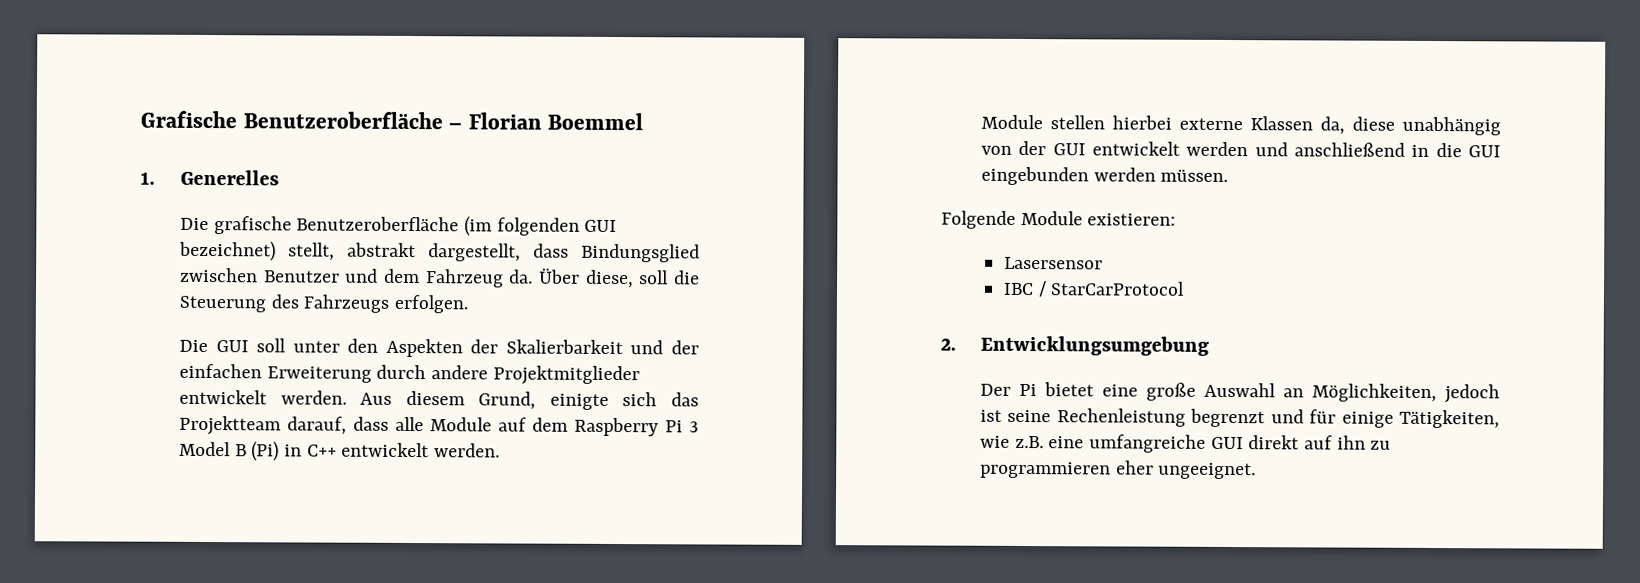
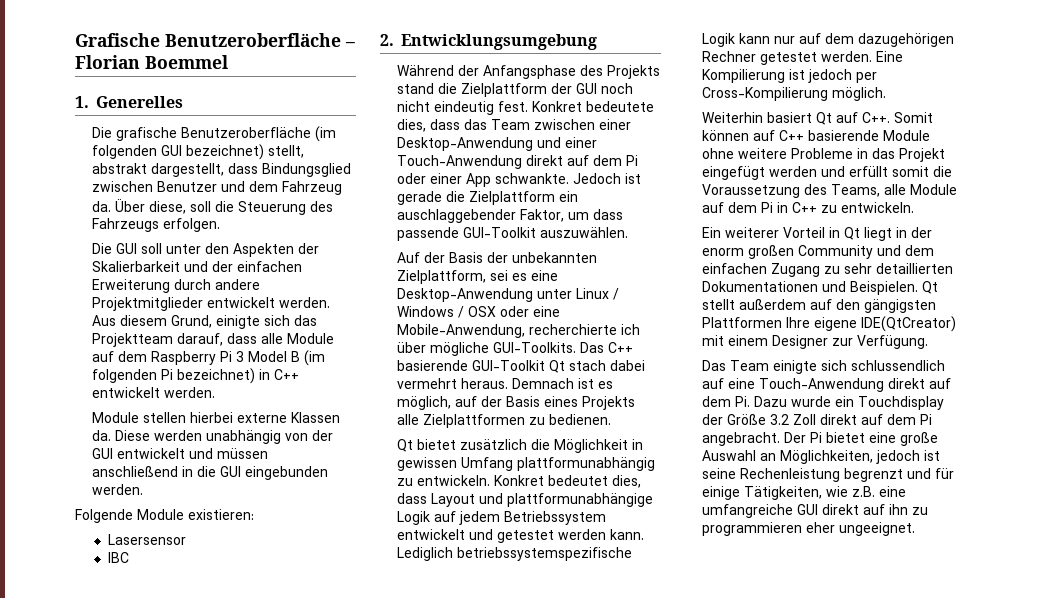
[251,441,280,462] (Pi) -> [304,350,326,366] [92,368,256,384] (im folgenden Pi bezeichnet)
[1320,116,1396,135] da, diese -> [92,430,203,441] da. Diese werden
[1186,141,1288,157] werden und -> [189,448,269,459] und müssen
[1093,167,1229,182] werden müssen. -> [92,484,144,495] werden.
[1037,281,1186,298] / StarCarProtocol -> (129, 557) none
(1210, 345) none -> [397,65,661,79] [397,83,634,97] [397,101,655,115] [397,119,632,132] [397,137,598,151] [397,155,639,169] [397,173,642,187] [397,191,579,205] [397,209,624,223] [397,227,629,241] [397,252,598,263] [397,270,559,284] [397,288,620,302] [397,306,561,318] [397,324,641,338] [397,342,634,356] [397,360,646,373] [397,378,614,389] [397,396,636,410] [397,414,612,428] [397,439,644,453] [397,457,656,471] [397,475,642,488] [397,493,654,507] [397,511,607,525] [397,529,645,543] [397,547,633,561] [702,33,955,47] [702,51,904,65] [702,69,878,83] [702,87,887,101] [702,112,934,125] [702,130,931,141] [702,148,946,162] [702,166,953,180] [702,184,958,198] [702,202,915,213] [702,227,933,241] [702,245,935,259] [702,263,954,277] [702,281,939,295] [702,299,937,313] [702,316,957,332] [702,335,929,349] [702,360,946,374] [702,378,952,392] [702,396,945,410] [702,414,933,425] [702,432,781,446] Während der Anfangsphase des Projekts stand die Zielplattform der GUI noch nicht eindeutig fest. Konkret bedeutete dies, dass das Team zwischen einer Desktop-Anwendung und einer Touch-Anwendung direkt auf dem Pi oder einer App schwankte. Jedoch ist gerade die Zielplattform ein auschlaggebender Faktor, um dass passende GUI-Toolkit auszuwählen. // Auf der Basis der unbekannten Zielplattform, sei es eine Desktop-Anwendung unter Linux / Windows / OSX oder eine Mobile-Anwendung, recherchierte ich über mögliche GUI-Toolkits. Das C++ basierende GUI-Toolkit Qt stach dabei vermehrt heraus. Demnach ist es möglich, auf der Basis eines Projekts alle Zielplattformen zu bedienen. // Qt bietet zusätzlich die Möglichkeit in gewissen Umfang plattformunabhängig zu entwickeln. Konkret bedeutet dies, dass Layout und plattformunabhängige Logik auf jedem Betriebssystem entwickelt und getestet werden kann. Lediglich betriebssystemspezifische Logik kann nur auf dem dazugehörigen Rechner getestet werden. Eine Kompilierung ist jedoch per Cross-Kompilierung möglich. // Weiterhin basiert Qt auf C++. Somit können auf C++ basierende Module ohne weitere Probleme in das Projekt eingefügt werden und erfüllt somit die Voraussetzung des Teams, alle Module auf dem Pi in C++ zu entwickeln. // Ein weiterer Vorteil in Qt liegt in der enorm großen Community und dem einfachen Zugang zu sehr detaillierten Dokumentationen und Beispielen. Qt stellt außerdem auf den gängigsten Plattformen Ihre eigene IDE(QtCreator) mit einem Designer zur Verfügung. // Das Team einigte sich schlussendlich auf eine Touch-Anwendung direkt auf dem Pi. Dazu wurde ein Touchdisplay der Größe 3.2 Zoll direkt auf dem Pi angebracht.

